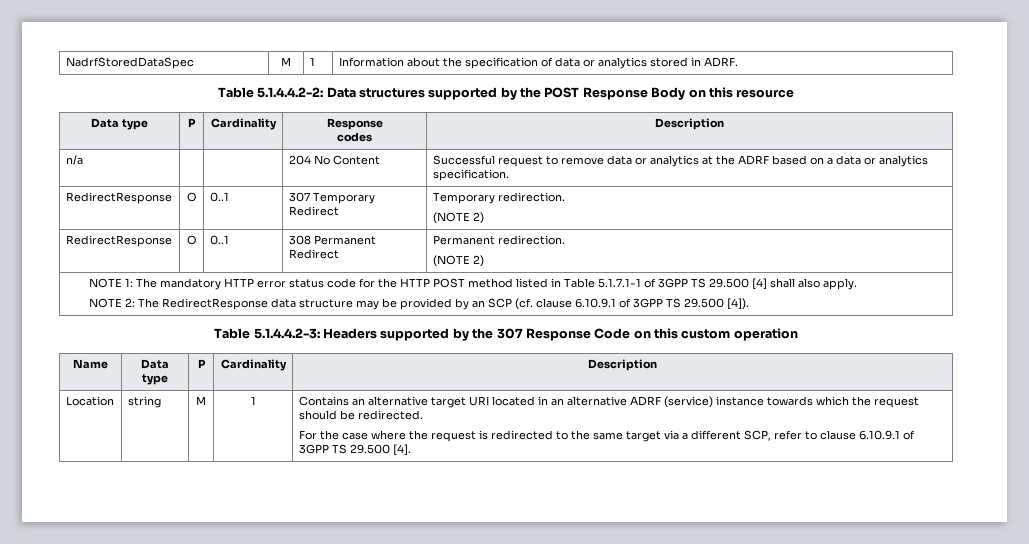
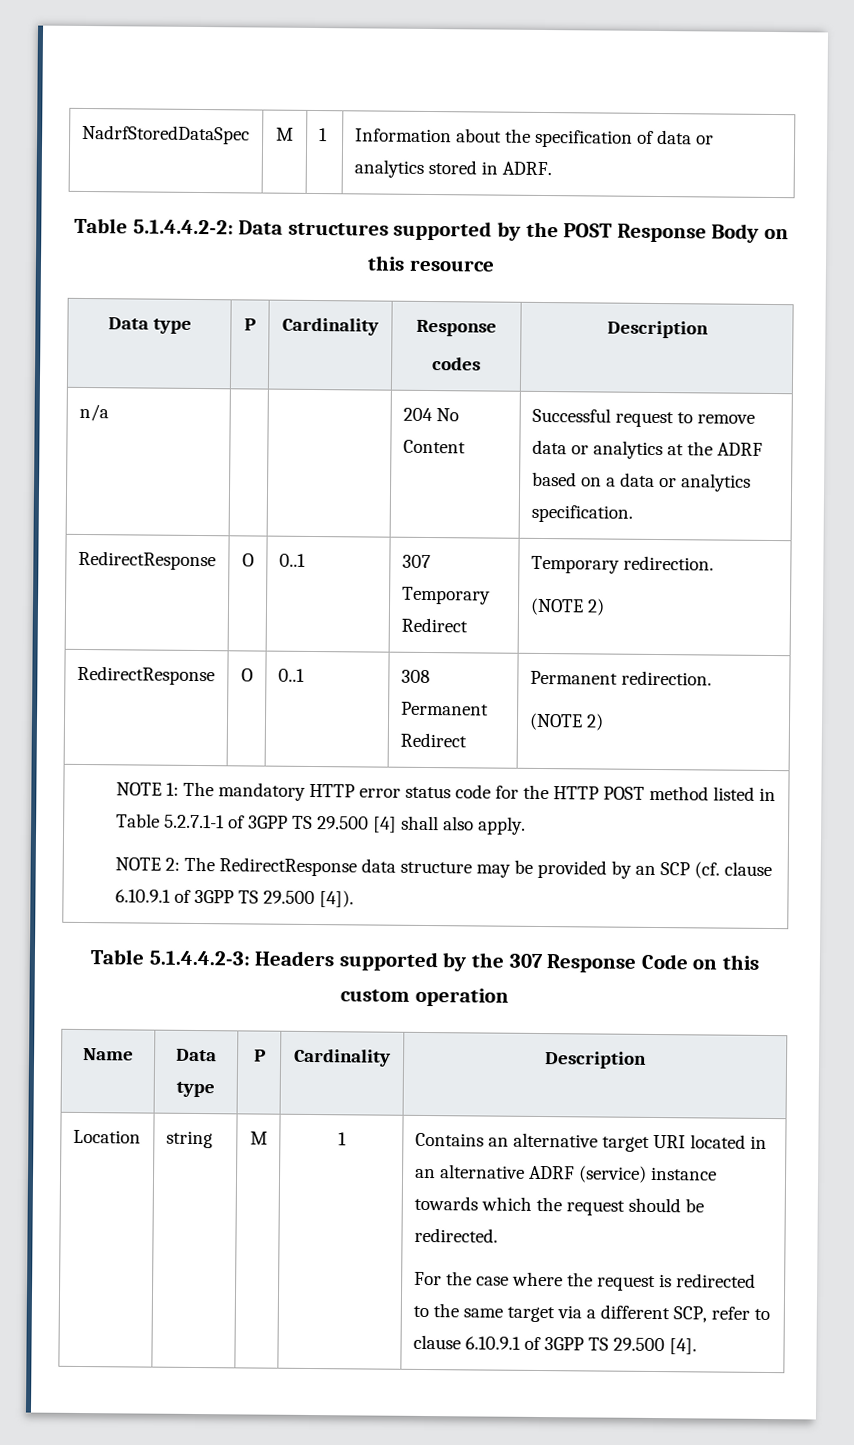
[597,278,641,288] 5.1.7.1-1 -> [164,814,226,829] 5.2.7.1-1

